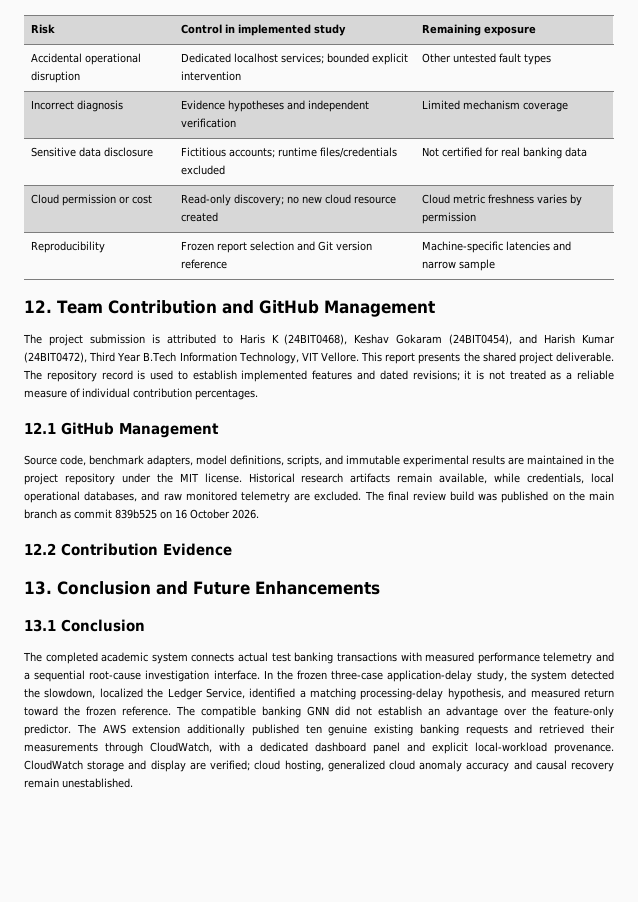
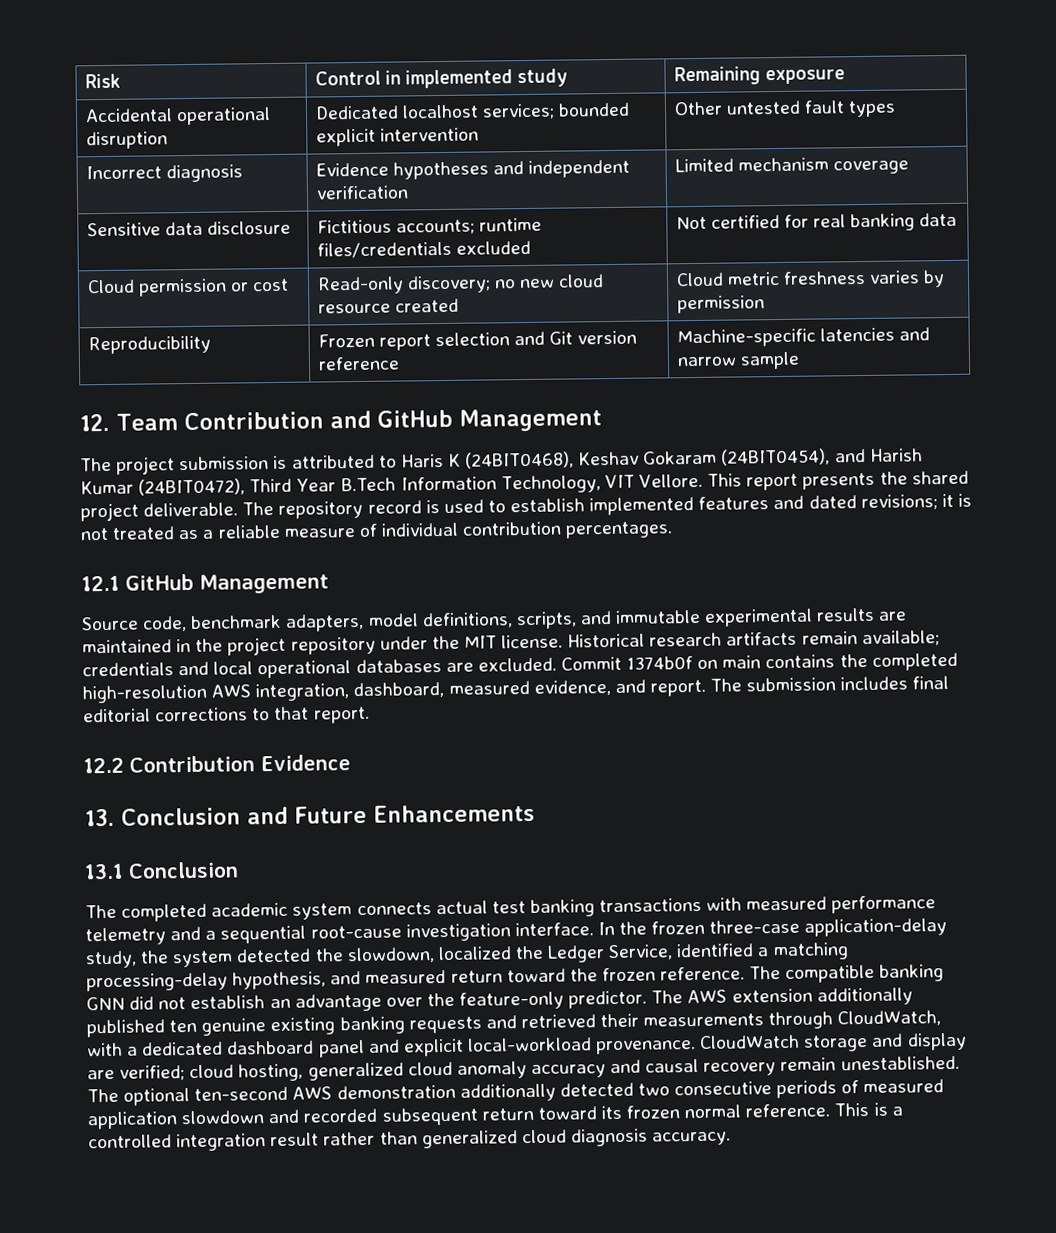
[439,473,614,484] [24,491,614,503] [24,509,259,519] available, while credentials, local operational databases, and raw monitored telemetry are excluded. The final review build was published on the main branch as commit 839b525 on 16 October 2026. -> [861,630,940,647] [82,652,958,679] [82,675,950,704] [83,706,370,724] available; credentials and local operational databases are excluded. Commit 1374b0f on main contains the completed high-resolution AWS integration, dashboard, measured evidence, and report. The submission includes final editorial corrections to that report.
(133, 783) none -> [87,1079,945,1106] [87,1102,903,1130] [88,1128,732,1152] The optional ten-second AWS demonstration additionally detected two consecutive periods of measured application slowdown and recorded subsequent return toward its frozen normal reference. This is a controlled integration result rather than generalized cloud diagnosis accuracy.

